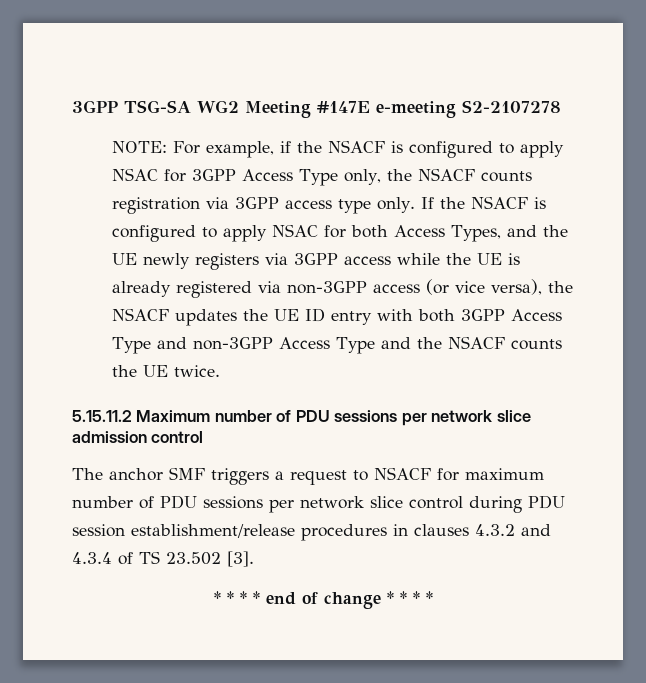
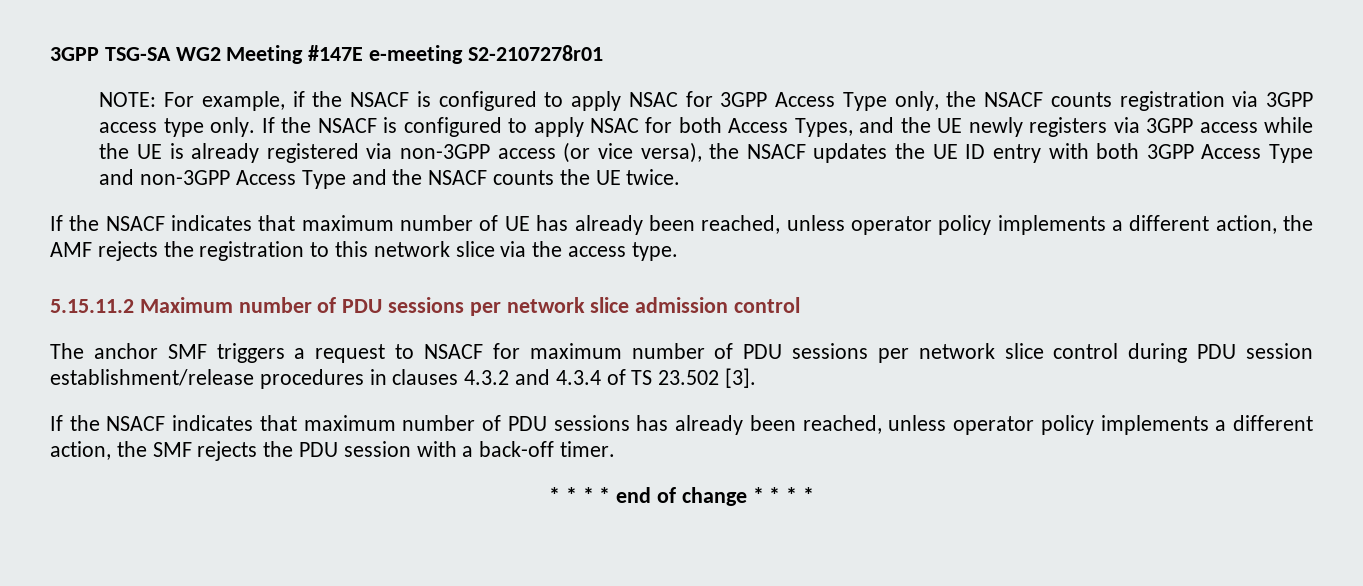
[462,100,561,113] S2-2107278 -> [467,45,603,61] S2-2107278r01
(220, 371) none -> [50,215,1313,235] [50,241,678,261] // If the NSACF indicates that maximum number of UE has already been reached, unless operator policy implements a different action, the AMF rejects the registration to this network slice via the access type.
(254, 559) none -> [50,415,1313,435] [50,441,616,461] // If the NSACF indicates that maximum number of PDU sessions has already been reached, unless operator policy implements a different action, the SMF rejects the PDU session with a back-off timer.

